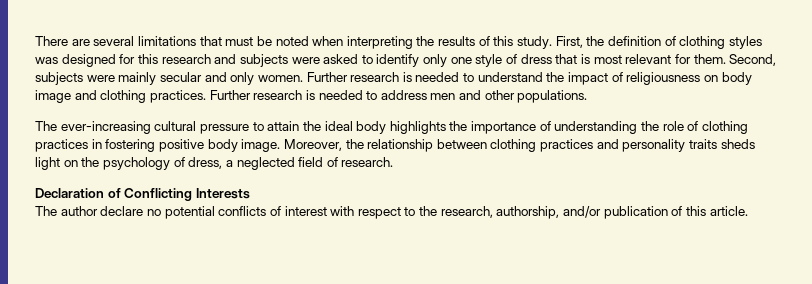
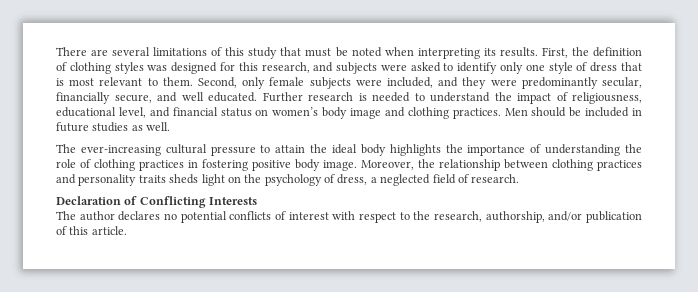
(196, 41) none -> [211,47,278,59] of this study
[416,36,553,49] the results of this study. -> [483,47,538,57] its results.
[161,54,211,64] research -> [261,62,310,73] research,
[674,54,691,64] for -> [147,78,158,86] to
[35,72,303,85] subjects were mainly secular and only women. -> [242,77,642,89] [56,92,257,104] only female subjects were included, and they were predominantly secular, financially secure, and well educated.
[626,72,718,85] religiousness on -> [572,92,642,104] [56,107,319,118] religiousness, educational level, and financial status on women’s
[209,90,588,103] Further research is needed to address men and other populations. -> [504,107,642,117] [56,122,171,132] Men should be included in future studies as well.
[100,206,144,216] declare -> [118,211,161,221] declares

